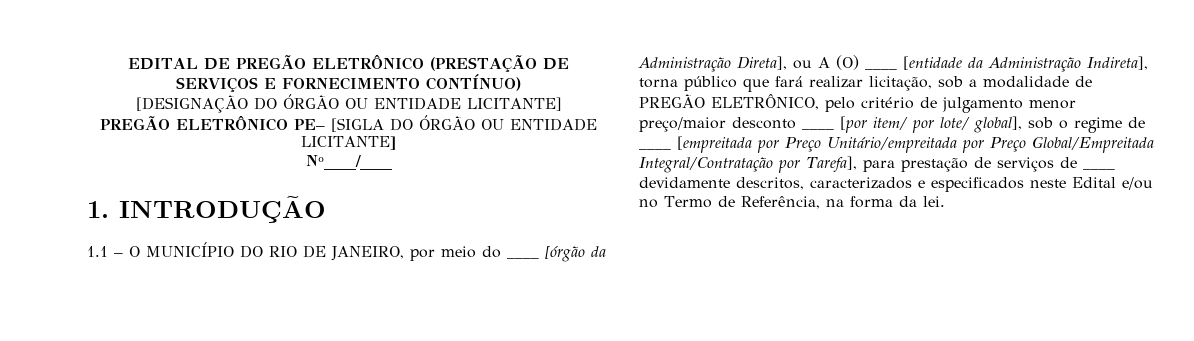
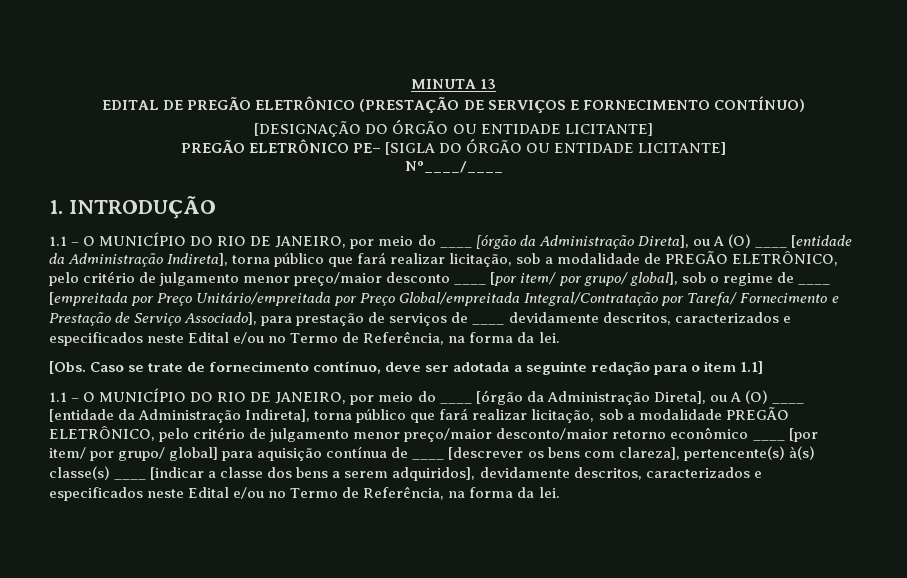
(128, 64) none -> [410,79,497,89] MINUTA 13 //
[940,117,970,130] lote/ -> [583,272,628,286] grupo/
[1032,136,1154,153] Global/Empreitada -> [399,292,521,306] Global/empreitada
[806,156,857,172] Tarefa], -> [687,292,839,306] [49,312,258,326] Tarefa/ Fornecimento e Prestação de Serviço Associado],
(945, 201) none -> [49,361,763,375] [49,388,436,405] [439,390,804,405] [49,407,789,423] [49,426,749,442] [752,428,818,442] [49,446,409,461] [412,446,815,461] [49,466,762,481] [49,486,560,501] // [Obs. Caso se trate de fornecimento contínuo, deve ser adotada a seguinte redação para o item 1.1] // 1.1 – O MUNICÍPIO DO RIO DE JANEIRO, por meio do ____ [órgão da Administração Direta], ou A (O) ____ [entidade da Administração Indireta], torna público que fará realizar licitação, sob a modalidade PREGÃO ELETRÔNICO, pelo critério de julgamento menor preço/maior desconto/maior retorno econômico ____ [por item/ por grupo/ global] para aquisição contínua de ____ [descrever os bens com clareza], pertencente(s) à(s) classe(s) ____ [indicar a classe dos bens a serem adquiridos], devidamente descritos, caracterizados e especificados neste Edital e/ou no Termo de Referência, na forma da lei.

